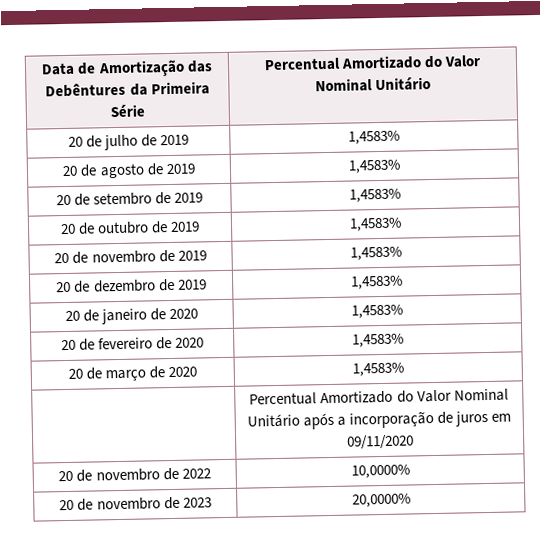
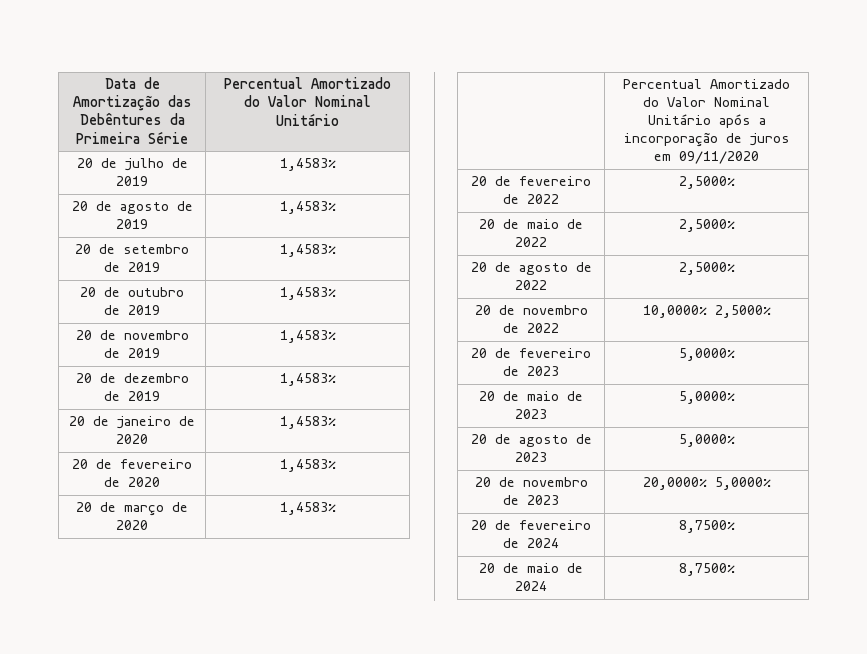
(414, 442) none -> [471,176,591,186] [503,194,559,204] [678,176,735,189] [479,219,583,229] [515,237,547,247] [678,219,735,232] [470,262,592,275] [515,280,547,290] [678,262,735,275] // 20 de fevereiro de 2022 | 2,5000% // 20 de maio de 2022 | 2,5000% // 20 de agosto de 2022 | 2,5000%
(410, 471) none -> [714,305,771,318] [471,348,591,358] [503,366,559,376] [678,348,735,361] [479,391,583,401] [515,409,547,419] [678,391,735,404] [470,434,592,447] [515,452,547,462] [678,434,735,447] 2,5000% // 20 de fevereiro de 2023 | 5,0000% // 20 de maio de 2023 | 5,0000% // 20 de agosto de 2023 | 5,0000%
(411, 500) none -> [714,477,771,490] [471,520,591,530] [503,538,559,548] [678,520,735,533] [479,563,583,573] [515,581,547,591] [678,563,735,576] 5,0000% // 20 de fevereiro de 2024 | 8,7500% // 20 de maio de 2024 | 8,7500%

